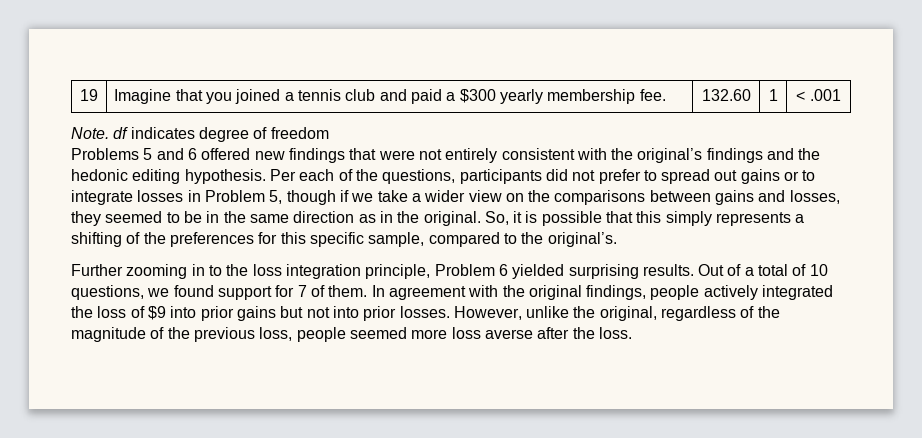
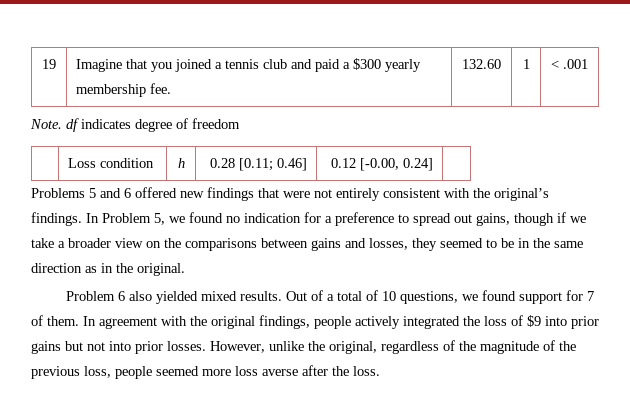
(329, 133) none -> [68,158,155,168] [177,158,185,168] [209,158,307,171] [330,158,433,171] // | Loss condition | h | 0.28 [0.11; 0.46] | 0.12 [-0.00, 0.24] |
[706,148,821,163] [71,169,816,184] [71,190,283,205] findings and the hedonic editing hypothesis. Per each of the questions, participants did not prefer to spread out gains or to integrate losses in Problem 5, -> [31,212,510,226] findings. In Problem 5, we found no indication for a preference to spread out gains,
[424,190,466,202] wider -> [68,238,111,248] broader
[484,211,805,226] [71,232,617,247] [71,264,639,279] So, it is possible that this simply represents a shifting of the preferences for this specific sample, compared to the original’s. // Further zooming in to the loss integration principle, Problem 6 yielded surprising -> [66,291,238,304] // Problem 6 also yielded mixed

